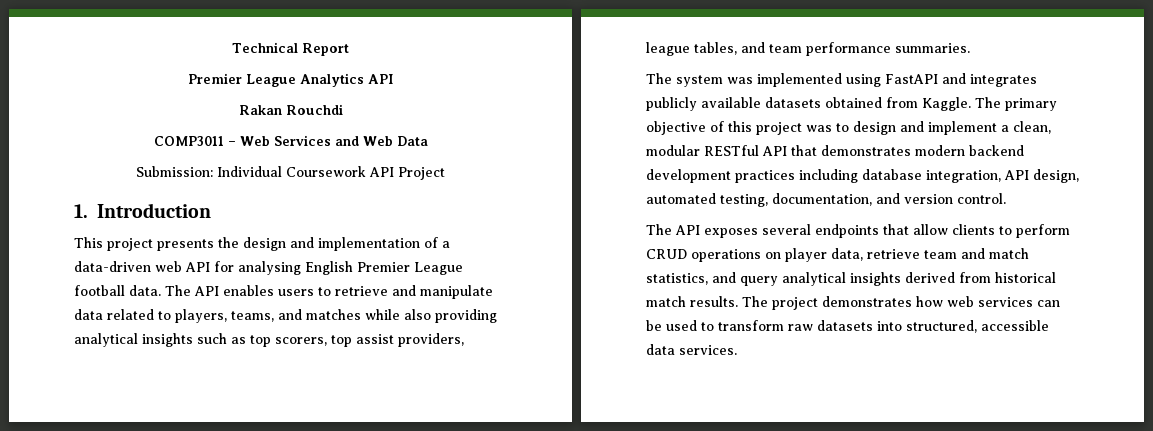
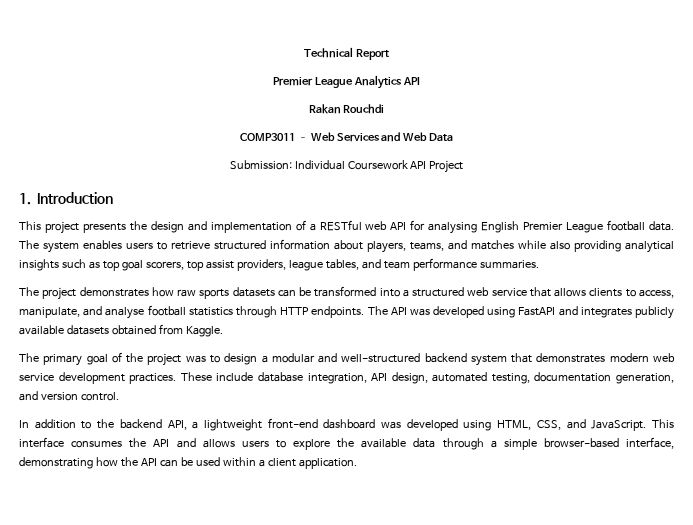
[74,261,151,272] data-driven -> [319,220,362,231] RESTful
[194,286,219,296] API -> [43,242,79,253] system
[392,285,493,299] [74,309,171,320] and manipulate data related to -> [214,239,363,250] structured information about
(271, 341) none -> [121,260,143,271] goal
[676,73,842,87] system was implemented -> [42,286,674,300] [19,305,485,319] project demonstrates how raw sports datasets can be transformed into a structured web service that allows clients to access, manipulate, and analyse football statistics through HTTP endpoints. The API was developed
(971, 104) none -> (223, 331) //
[646,121,752,135] objective of this -> [86,352,144,365] goal of the
[900,121,1051,135] [646,145,1024,156] [646,169,858,183] and implement a clean, modular RESTful API that demonstrates modern backend development practices including -> [261,353,675,366] [19,372,254,384] a modular and well-structured backend system that demonstrates modern web service development practices. These include
[772,193,872,206] documentation, -> [534,372,674,384] documentation generation,
[646,224,1070,238] [646,248,1029,262] [646,272,1056,286] [646,296,1060,310] [646,320,1049,333] [646,344,737,355] The API exposes several endpoints that allow clients to perform CRUD operations on player data, retrieve team and match statistics, and query analytical insights derived from historical match results. The project demonstrates how web services can be used to transform raw datasets into structured, accessible data services. -> [19,418,675,431] [19,437,674,450] [19,457,357,469] In addition to the backend API, a lightweight front-end dashboard was developed using HTML, CSS, and JavaScript. This interface consumes the API and allows users to explore the available data through a simple browser-based interface, demonstrating how the API can be used within a client application.

